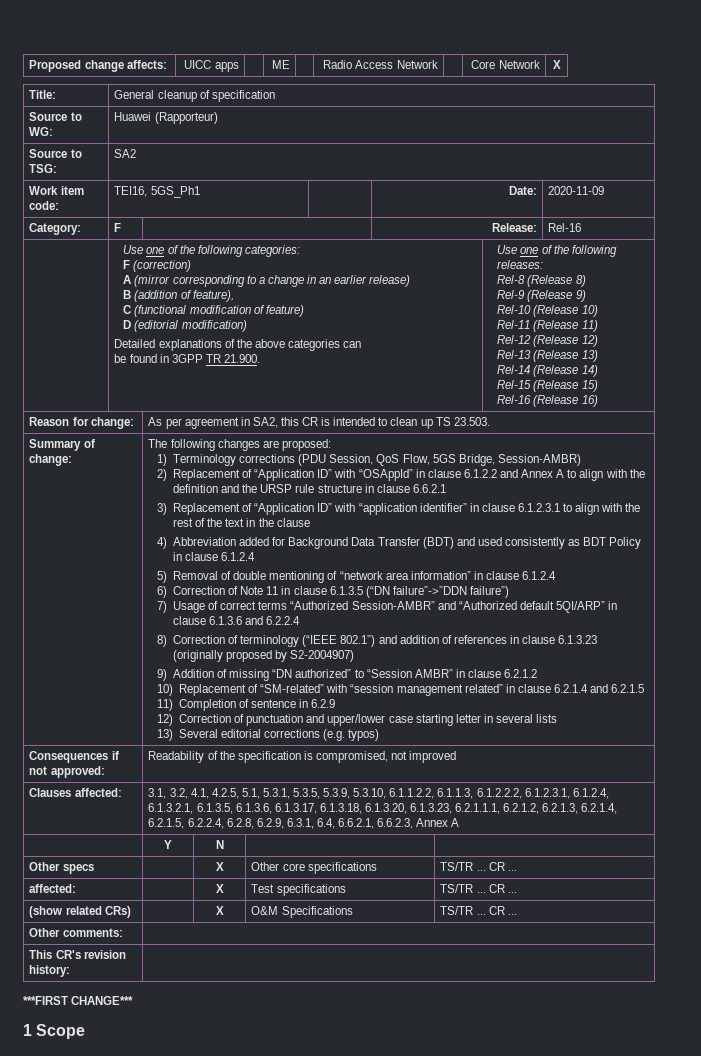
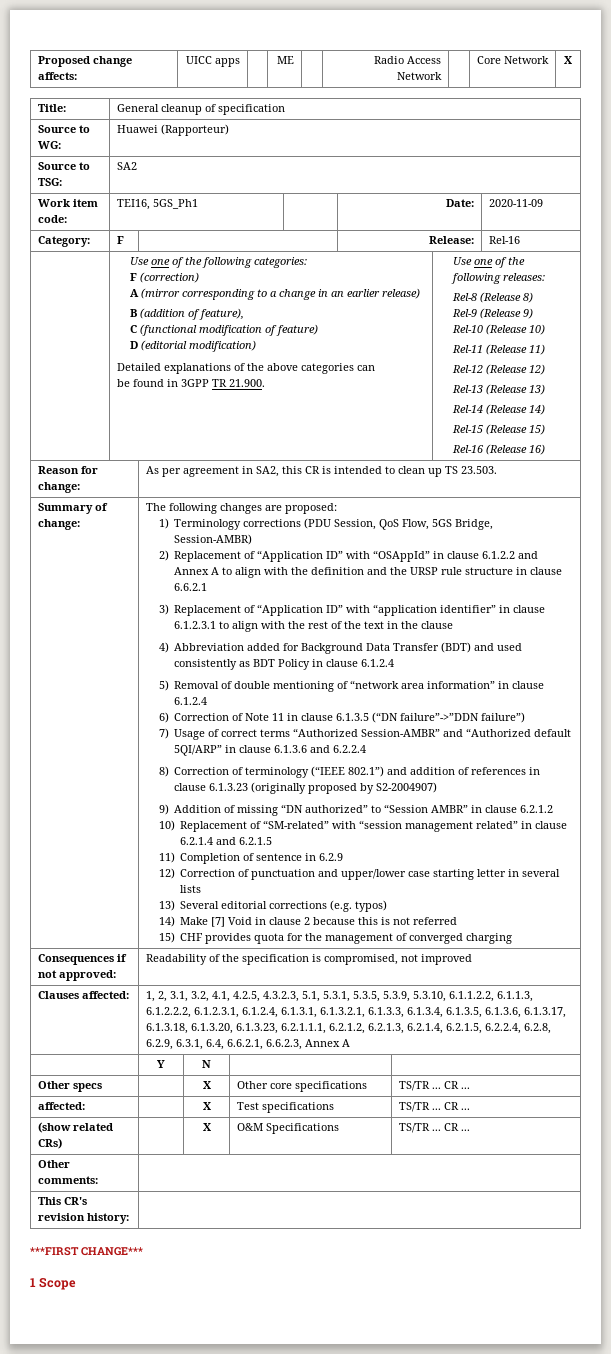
(380, 735) none -> [158,916,458,927] [158,932,513,944] // 14) Make [7] Void in clause 2 because this is not referred // 15) CHF provides quota for the management of converged charging
(122, 792) none -> [145,991,167,1002] 1, 2,
(239, 793) none -> [262,991,299,1002] 4.3.2.3,
[148,803,194,814] 6.1.3.2.1, -> [280,1007,443,1018] 6.1.3.1, 6.1.3.2.1, 6.1.3.3, 6.1.3.4,

